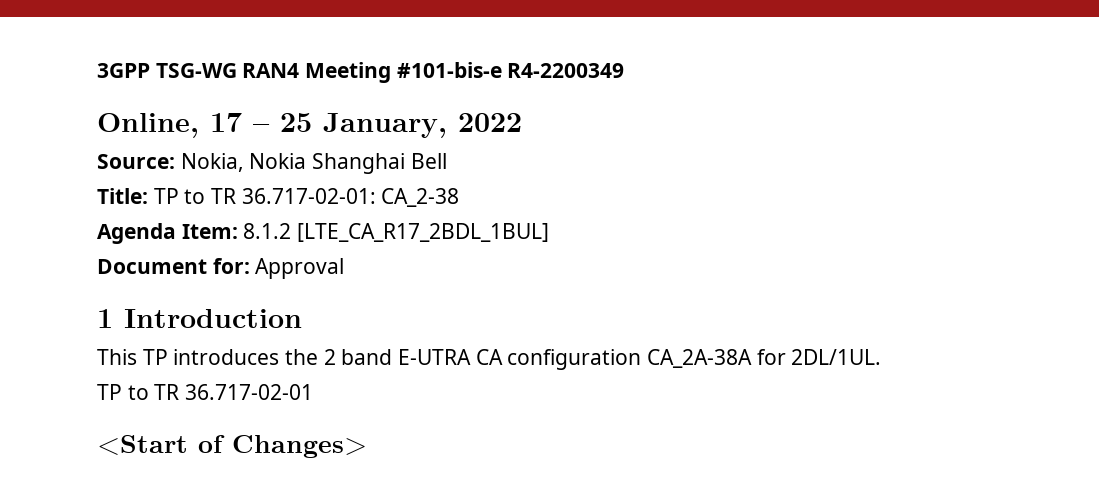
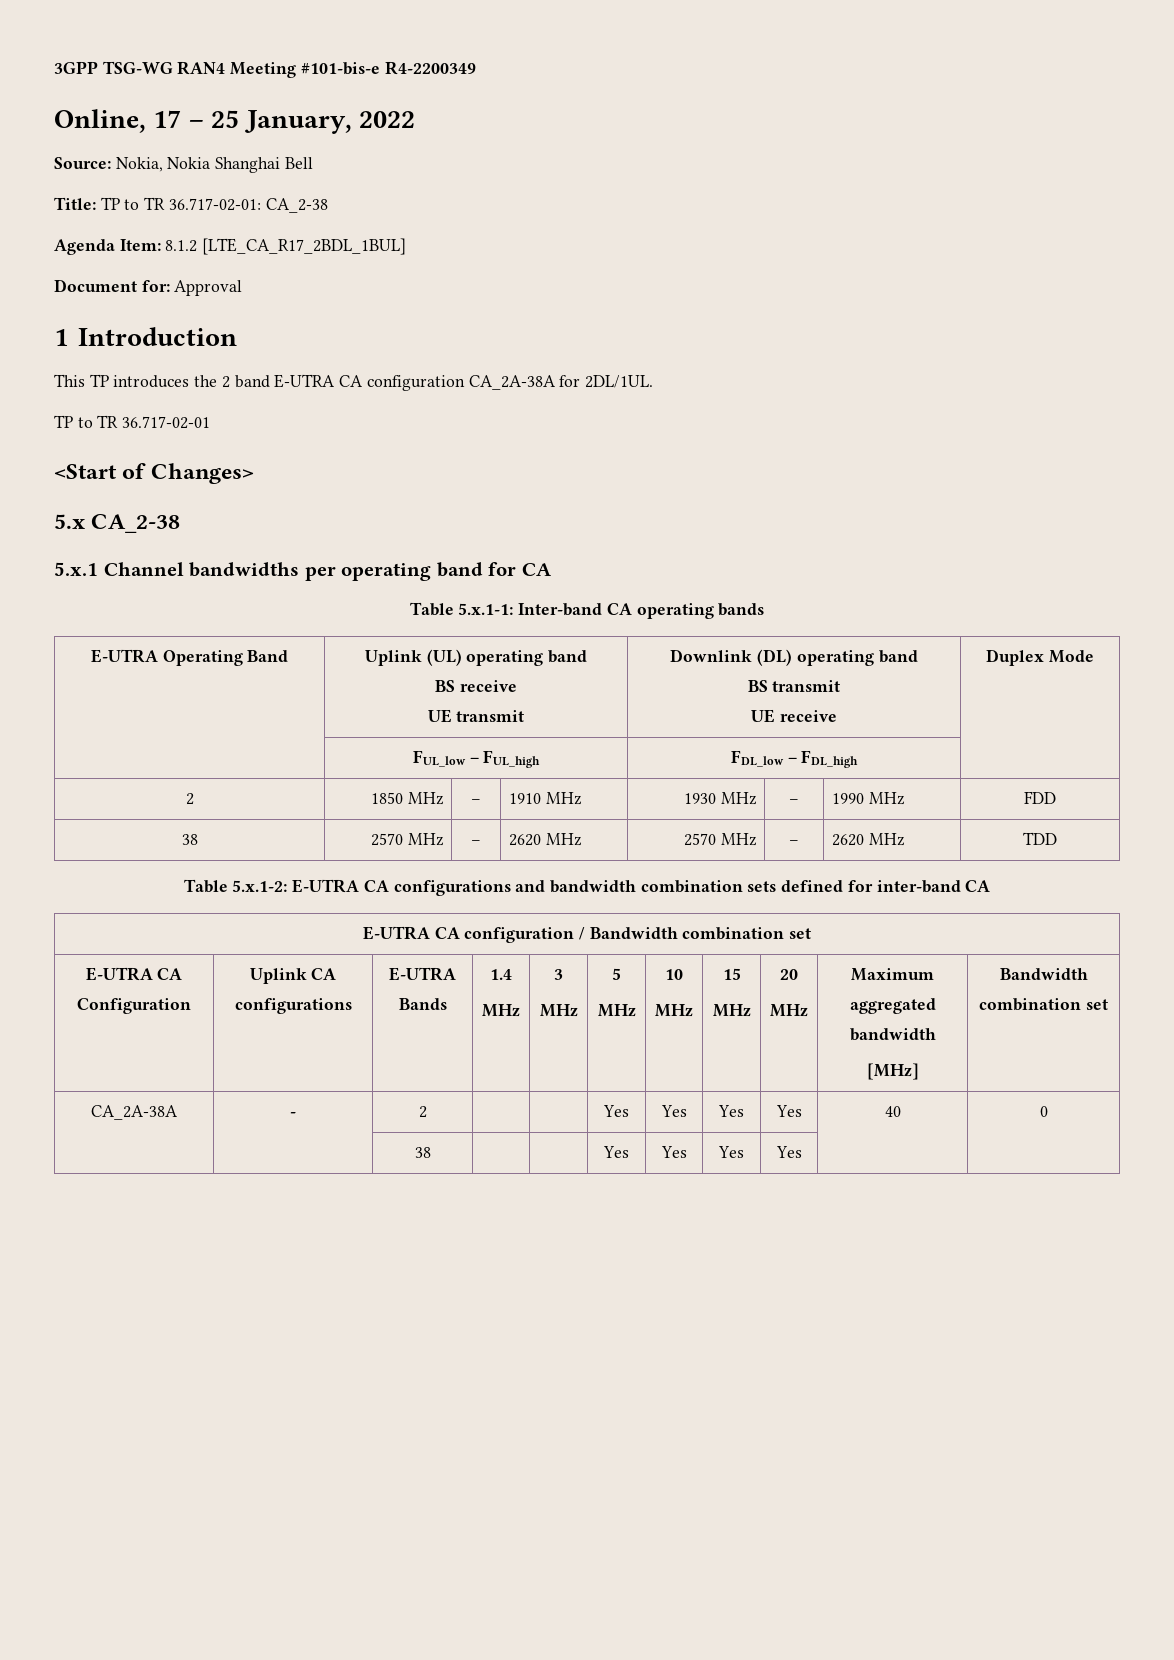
(367, 446) none -> [54,514,181,533] [54,562,552,581] [409,602,765,619] [90,649,289,666] [364,649,588,666] [435,680,517,692] [427,709,525,723] [670,649,918,666] [747,680,841,692] [751,709,837,723] [986,649,1094,666] [412,750,541,768] [730,750,859,768] [185,793,194,805] [370,792,444,805] [471,799,481,804] [509,792,583,805] [683,792,757,805] [789,799,799,804] [832,792,906,805] [1024,791,1056,804] [181,834,198,845] [370,833,444,846] [471,840,481,845] [509,833,583,846] [683,833,757,846] [789,840,799,845] [832,833,906,846] [1023,832,1057,845] [183,879,991,896] [362,926,812,943] [85,967,183,981] [77,998,191,1014] [249,968,337,984] [234,998,352,1014] [389,967,456,981] [398,998,447,1010] [490,969,512,980] [482,1004,520,1017] [554,969,563,980] [539,1004,578,1017] [612,968,621,980] [597,1004,636,1017] [665,969,683,980] [655,1004,693,1017] [722,968,741,980] [712,1004,751,1017] [780,969,798,980] [770,1004,808,1017] [851,968,934,981] [849,998,936,1014] [849,1028,936,1041] [866,1063,919,1080] [999,968,1088,980] [979,998,1108,1011] [91,1105,178,1120] [290,1112,296,1117] [418,1106,427,1118] [603,1105,629,1117] [660,1105,687,1117] [718,1105,744,1117] [775,1105,802,1117] [884,1106,901,1117] [1039,1106,1048,1117] [414,1147,431,1158] [603,1146,629,1158] [660,1146,687,1158] [718,1146,744,1158] [775,1146,802,1158] // 5.x CA_2-38 // 5.x.1 Channel bandwidths per operating band for CA // Table 5.x.1-1: Inter-band CA operating bands // E-UTRA Operating Band | Uplink (UL) operating band // BS receive // UE transmit | Downlink (DL) operating band // BS transmit // UE receive | Duplex Mode // | FUL_low – FUL_high | FDL_low – FDL_high | // 2 | 1850 MHz | – | 1910 MHz | 1930 MHz | – | 1990 MHz | FDD // 38 | 2570 MHz | – | 2620 MHz | 2570 MHz | – | 2620 MHz | TDD // Table 5.x.1-2: E-UTRA CA configurations and bandwidth combination sets defined for inter-band CA // E-UTRA CA configuration / Bandwidth combination set // E-UTRA CA Configuration | Uplink CA configurations | E-UTRA Bands | 1.4 // MHz | 3 // MHz | 5 // MHz | 10 // MHz | 15 // MHz | 20 // MHz | Maximum aggregated bandwidth // [MHz] | Bandwidth combination set // CA_2A-38A | - | 2 | | | Yes | Yes | Yes | Yes | 40 | 0 // | | 38 | | | Yes | Yes | Yes | Yes | |

